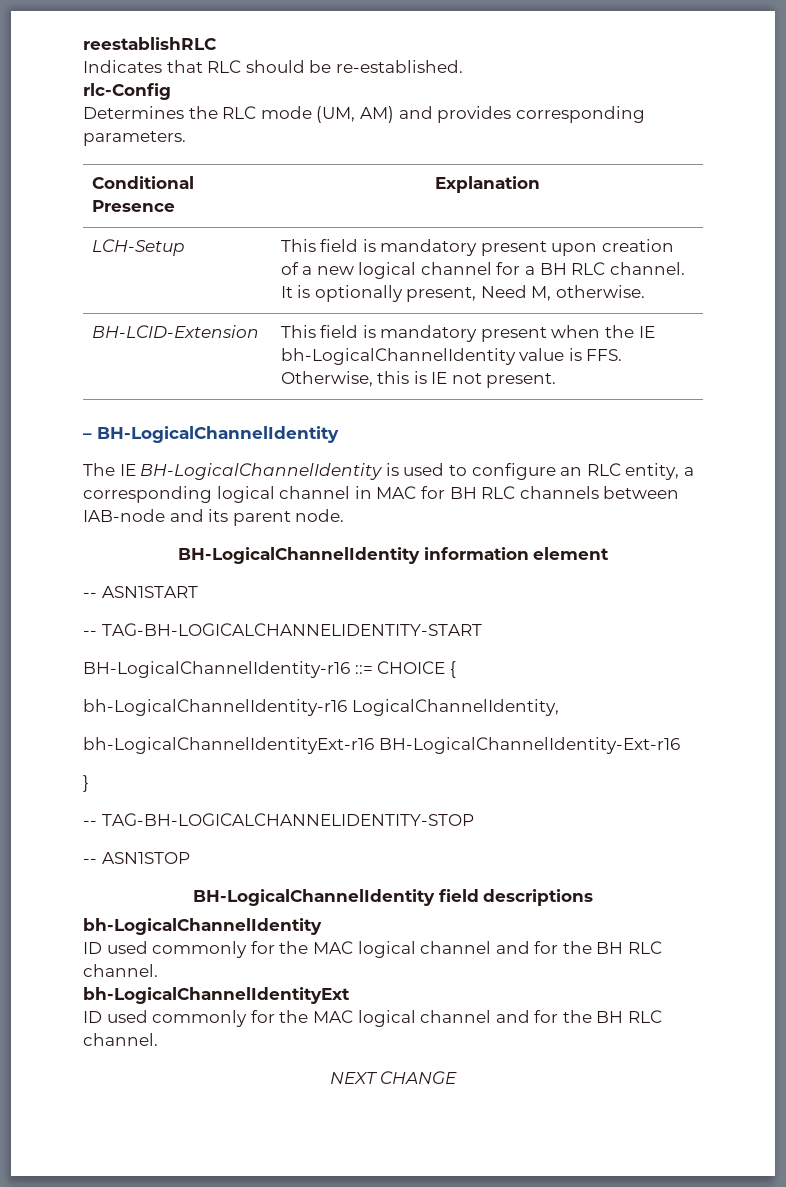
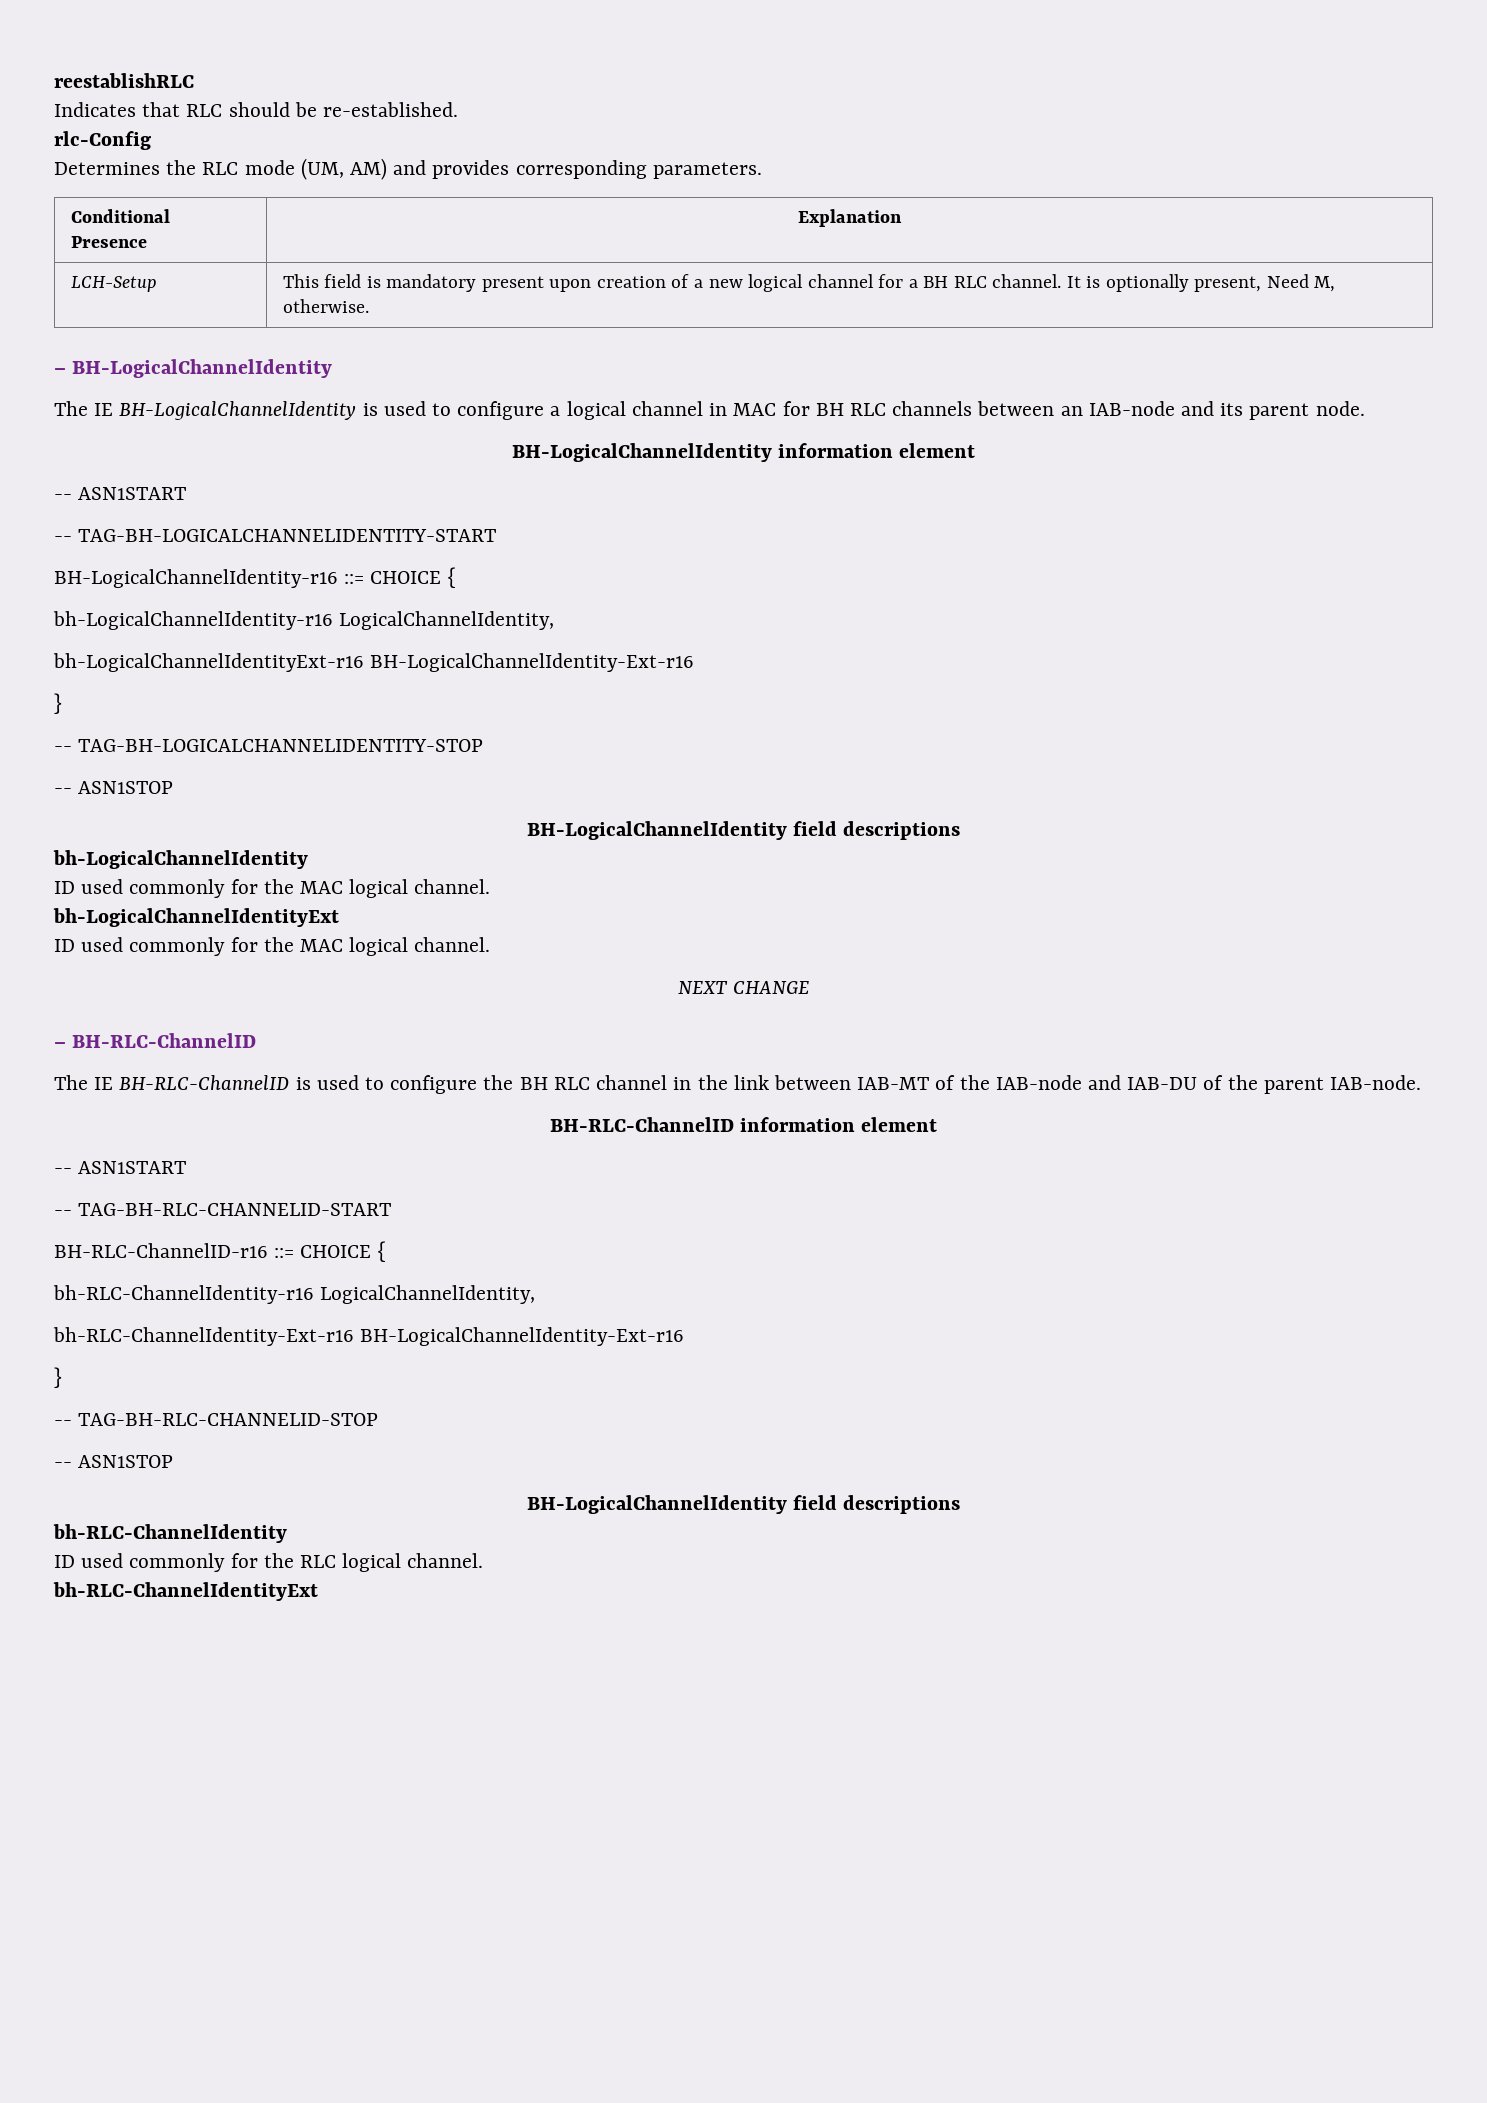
[91,325,259,338] [280,325,655,342] [280,348,623,365] [280,371,557,388] // BH-LCID-Extension | This field is mandatory present when the IE bh-LogicalChannelIdentity value is FFS. Otherwise, this is IE not present. -> (369, 306) none
[560,463,694,480] [83,486,212,503] an RLC entity, a corresponding -> [550,406,561,416] a
(680, 492) none -> [1060,406,1083,416] an
[420,941,663,954] channel and for the BH RLC -> (409, 888) none
[420,1010,663,1023] [83,1033,158,1046] [329,1071,458,1084] channel and for the BH RLC channel. // NEXT CHANGE -> [414,937,491,952] [677,981,810,994] [54,1033,257,1048] [54,1075,1422,1094] [549,1117,938,1132] [54,1161,187,1174] [54,1203,392,1216] [54,1241,386,1262] [53,1285,536,1304] [53,1327,685,1346] [54,1367,62,1388] [54,1413,379,1426] [54,1455,174,1468] [526,1495,961,1514] [53,1524,287,1543] [54,1553,484,1572] [53,1582,318,1601] channel. // NEXT CHANGE // – BH-RLC-ChannelID // The IE BH-RLC-ChannelID is used to configure the BH RLC channel in the link between IAB-MT of the IAB-node and IAB-DU of the parent IAB-node. // BH-RLC-ChannelID information element // -- ASN1START // -- TAG-BH-RLC-CHANNELID-START // BH-RLC-ChannelID-r16 ::= CHOICE { // bh-RLC-ChannelIdentity-r16 LogicalChannelIdentity, // bh-RLC-ChannelIdentity-Ext-r16 BH-LogicalChannelIdentity-Ext-r16 // } // -- TAG-BH-RLC-CHANNELID-STOP // -- ASN1STOP // BH-LogicalChannelIdentity field descriptions // bh-RLC-ChannelIdentity // ID used commonly for the RLC logical channel. // bh-RLC-ChannelIdentityExt

